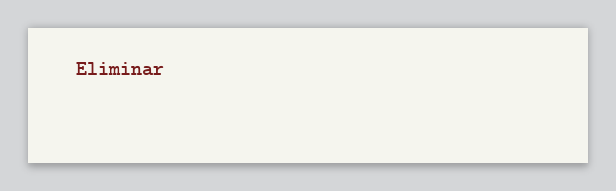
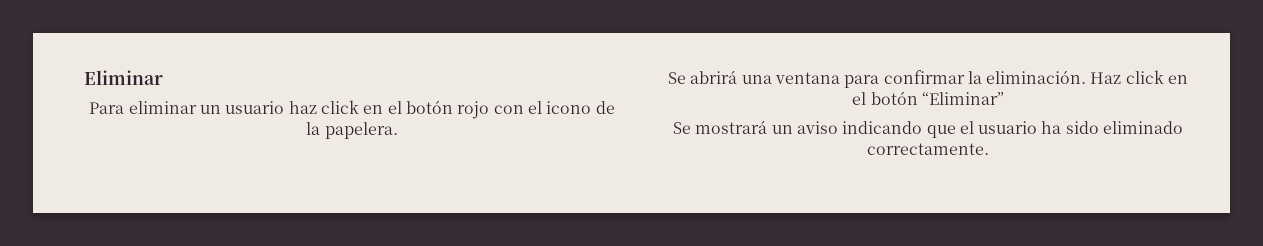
(164, 69) none -> [89,100,615,119] [306,122,398,139] [667,70,1189,88] [852,91,1004,105] [672,120,1184,138] [867,143,989,155] // Para eliminar un usuario haz click en el botón rojo con el icono de la papelera. // Se abrirá una ventana para confirmar la eliminación. Haz click en el botón “Eliminar” // Se mostrará un aviso indicando que el usuario ha sido eliminado correctamente.

